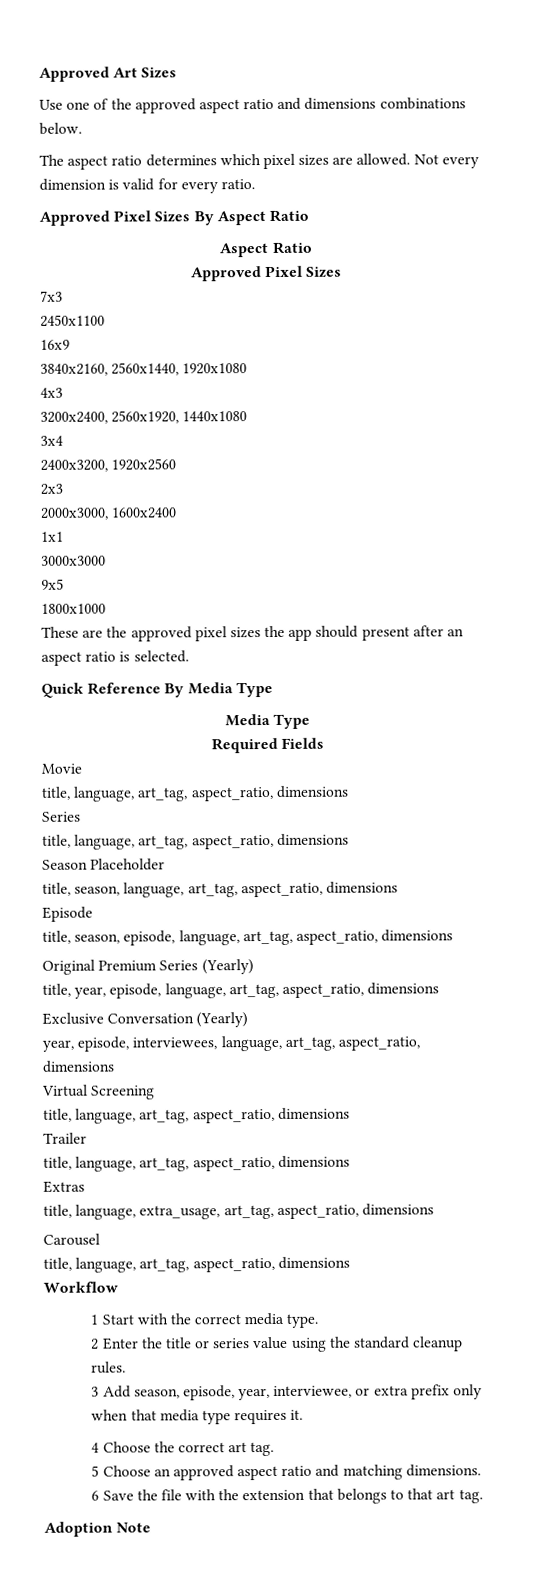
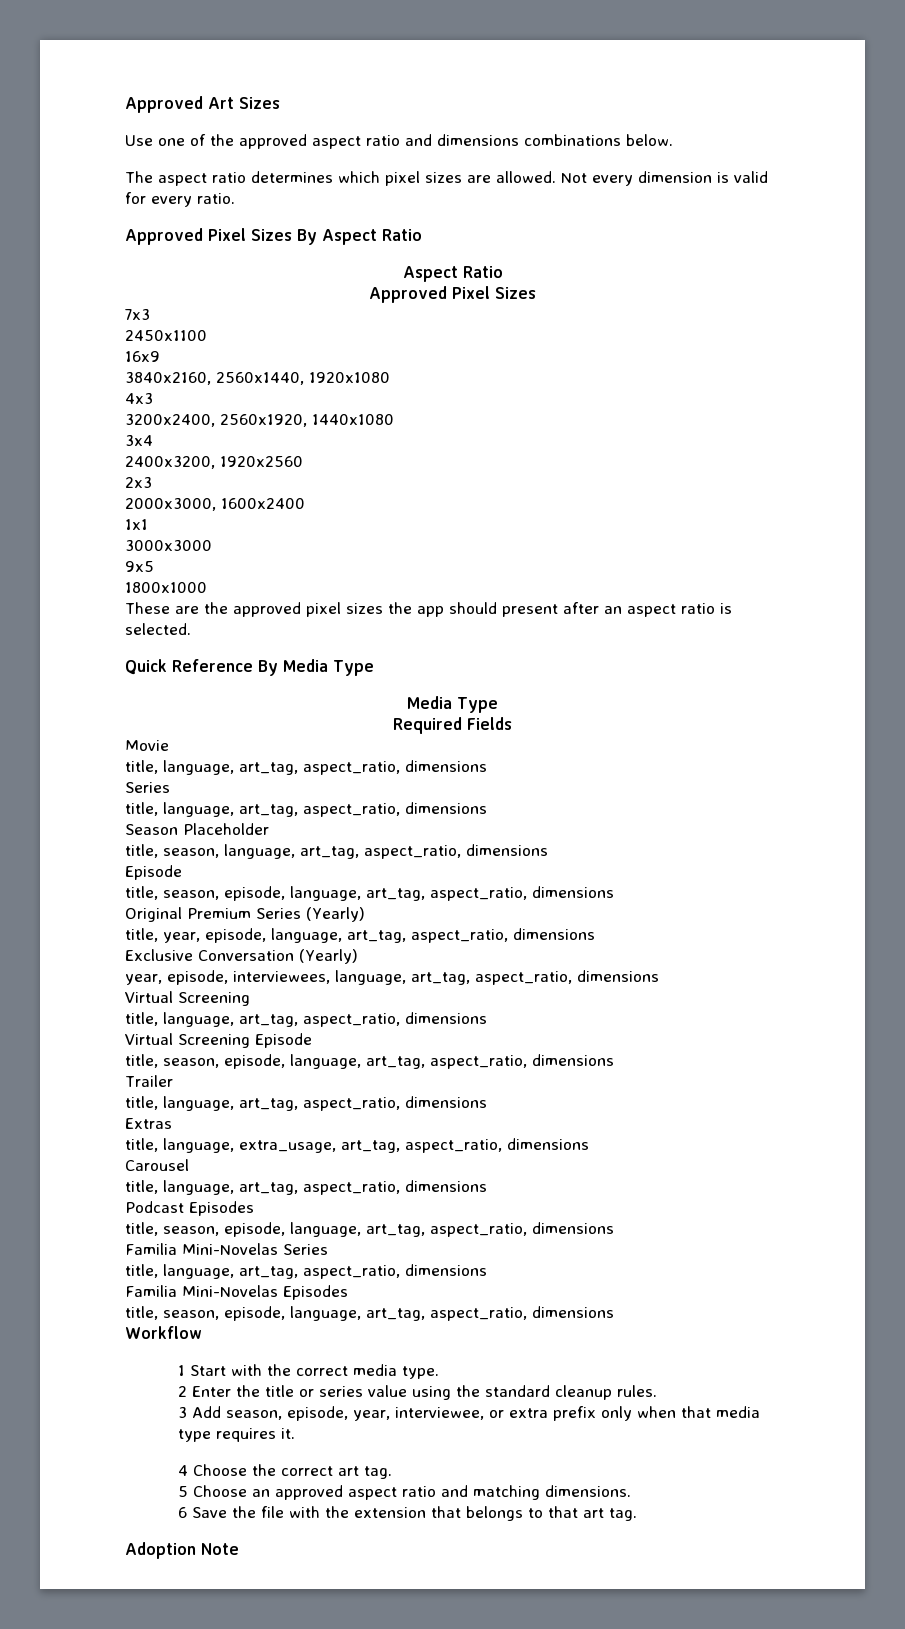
(350, 1113) none -> [125,1033,312,1048] [125,1054,614,1069] // Virtual Screening Episode // title, season, episode, language, art_tag, aspect_ratio, dimensions
(350, 1262) none -> [125,1201,254,1216] [125,1222,614,1237] [125,1243,328,1255] [125,1264,487,1279] [125,1285,348,1300] [125,1306,614,1321] // Podcast Episodes // title, season, episode, language, art_tag, aspect_ratio, dimensions // Familia Mini-Novelas Series // title, language, art_tag, aspect_ratio, dimensions // Familia Mini-Novelas Episodes // title, season, episode, language, art_tag, aspect_ratio, dimensions

